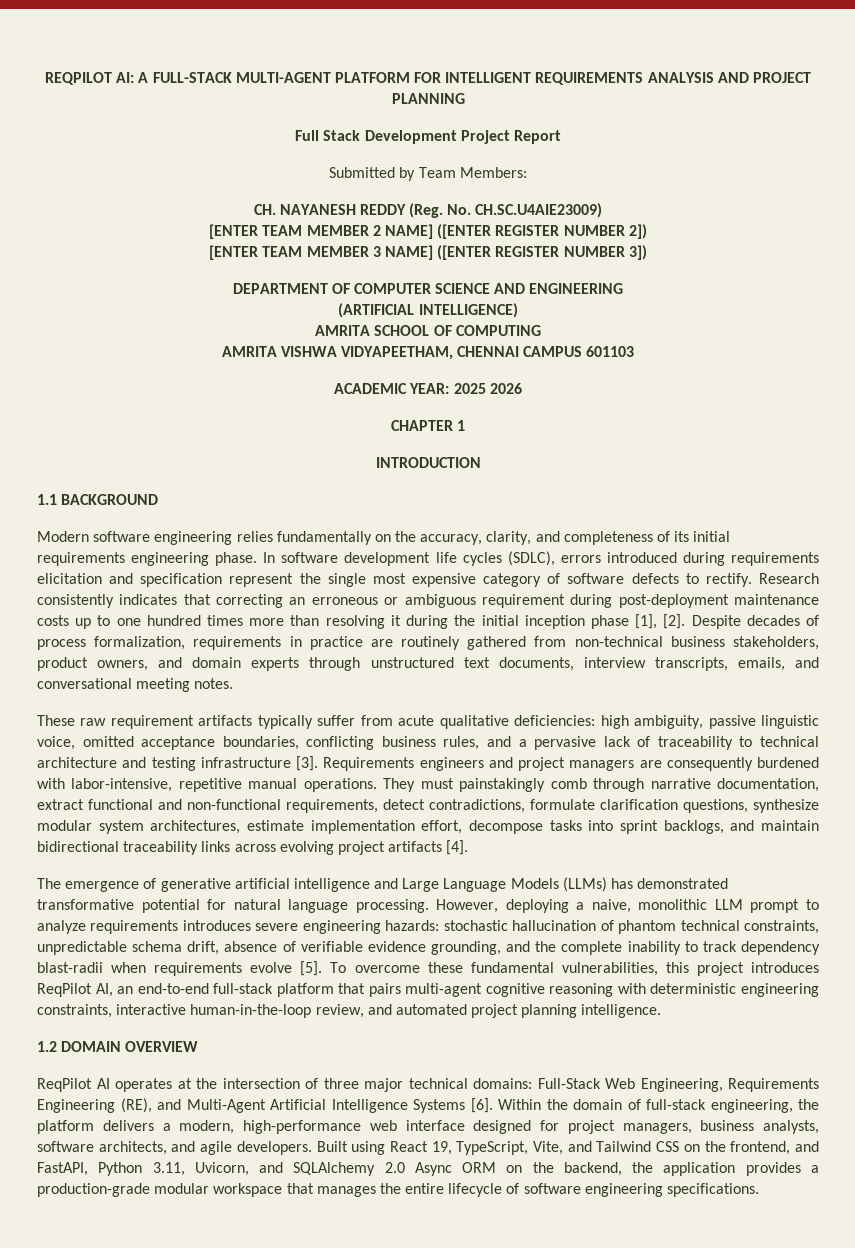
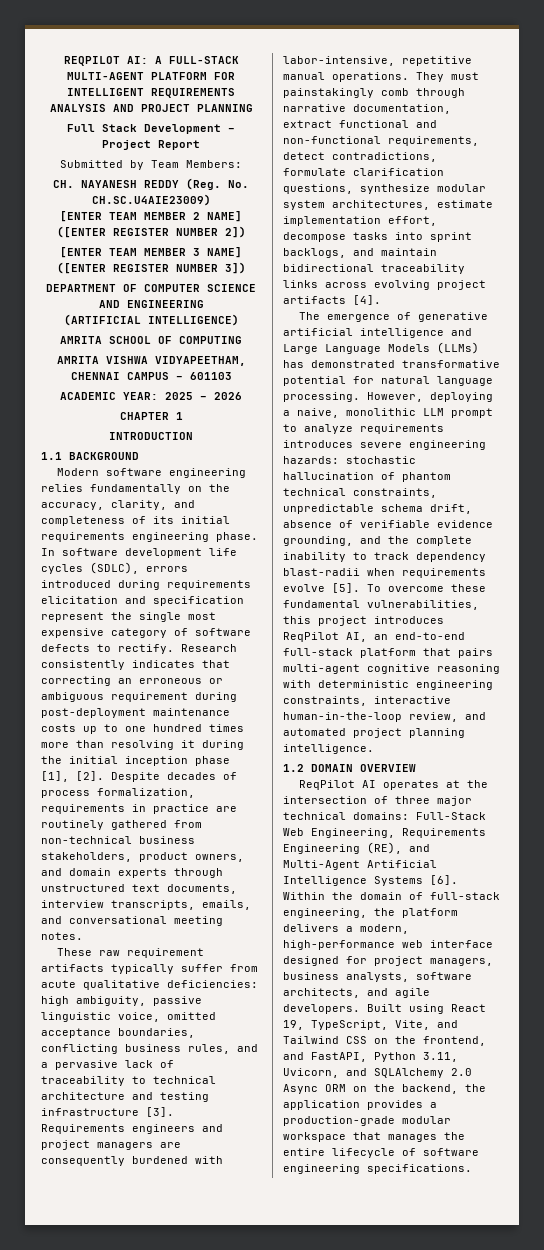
(457, 137) none -> [228,128,235,132] –
(583, 351) none -> [175,376,183,380] –
(486, 388) none -> [200,396,207,400] –

